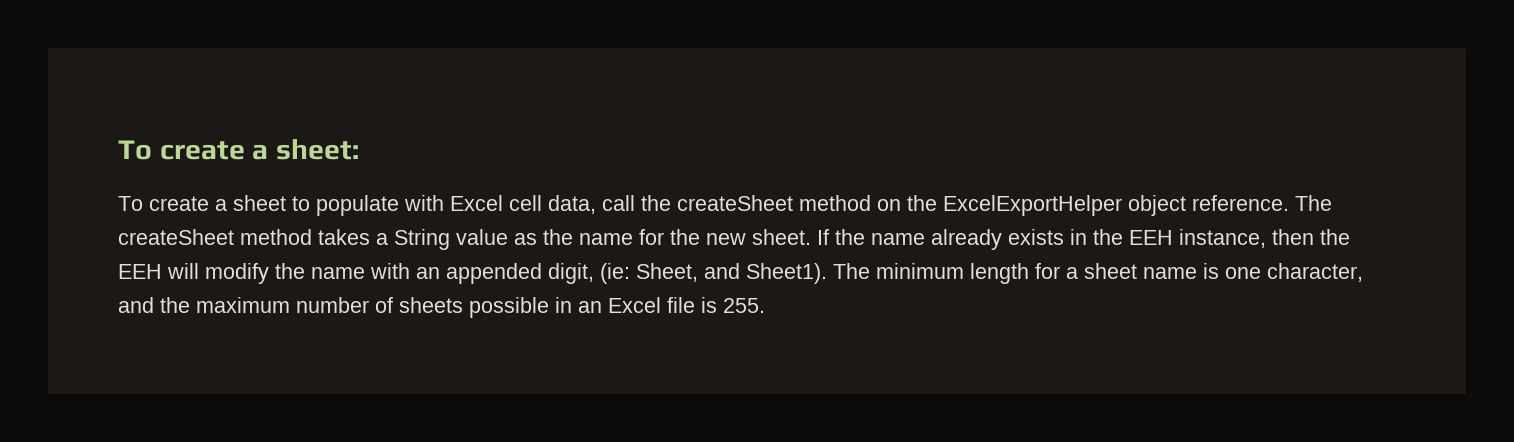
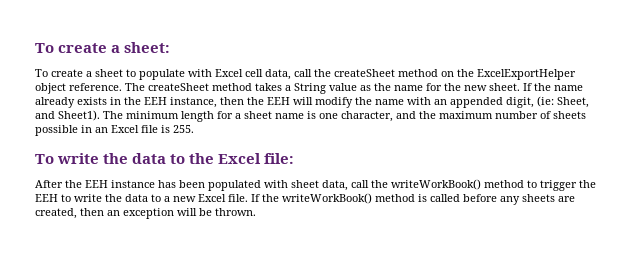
(765, 305) none -> [35,153,295,164] [35,179,596,191] [35,193,575,205] [35,208,256,219] // To write the data to the Excel file: // After the EEH instance has been populated with sheet data, call the writeWorkBook() method to trigger the EEH to write the data to a new Excel file. If the writeWorkBook() method is called before any sheets are created, then an exception will be thrown.

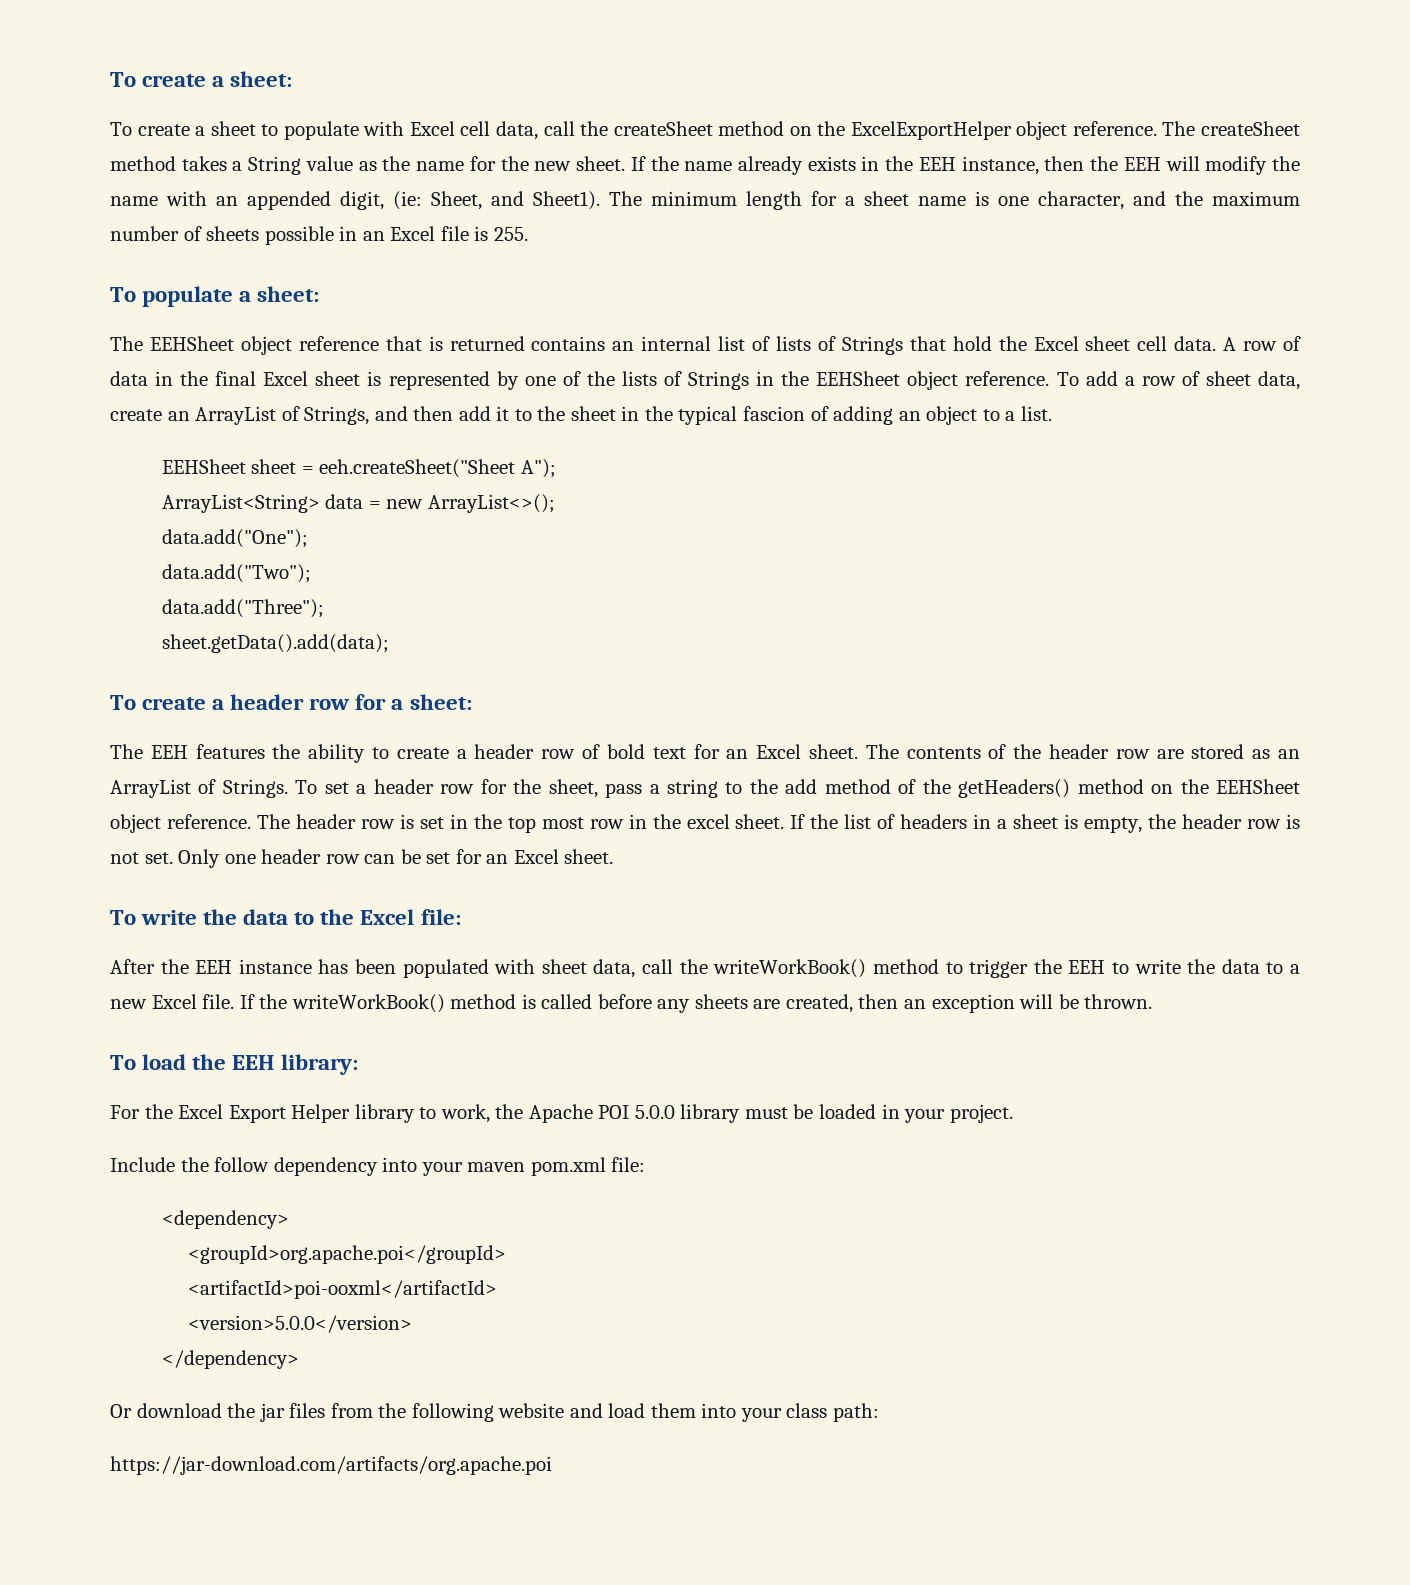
(194, 129) none -> [110,286,320,307] [110,336,1301,355] [110,371,1301,390] [110,406,1052,425] [161,459,557,478] [161,494,556,513] [161,529,308,548] [161,564,311,583] [161,599,324,618] [161,634,389,653] [110,694,472,710] [110,744,1300,763] [110,779,1301,798] [110,814,1300,833] [110,849,614,868] // To populate a sheet: // The EEHSheet object reference that is returned contains an internal list of lists of Strings that hold the Excel sheet cell data. A row of data in the final Excel sheet is represented by one of the lists of Strings in the EEHSheet object reference. To add a row of sheet data, create an ArrayList of Strings, and then add it to the sheet in the typical fascion of adding an object to a list. // EEHSheet sheet = eeh.createSheet("Sheet A"); // ArrayList<String> data = new ArrayList<>(); // data.add("One"); // data.add("Two"); // data.add("Three"); // sheet.getData().add(data); // To create a header row for a sheet: // The EEH features the ability to create a header row of bold text for an Excel sheet. The contents of the header row are stored as an ArrayList of Strings. To set a header row for the sheet, pass a string to the add method of the getHeaders() method on the EEHSheet object reference. The header row is set in the top most row in the excel sheet. If the list of headers in a sheet is empty, the header row is not set. Only one header row can be set for an Excel sheet.
(256, 212) none -> [110,1054,359,1075] [110,1104,1013,1123] [110,1157,646,1176] [161,1210,289,1229] [187,1245,506,1264] [187,1280,497,1299] [187,1315,412,1333] [161,1350,299,1369] [110,1403,880,1422] [110,1456,552,1475] // To load the EEH library: // For the Excel Export Helper library to work, the Apache POI 5.0.0 library must be loaded in your project. // Include the follow dependency into your maven pom.xml file: // <dependency> // <groupId>org.apache.poi</groupId> // <artifactId>poi-ooxml</artifactId> // <version>5.0.0</version> // </dependency> // Or download the jar files from the following website and load them into your class path: // https://jar-download.com/artifacts/org.apache.poi

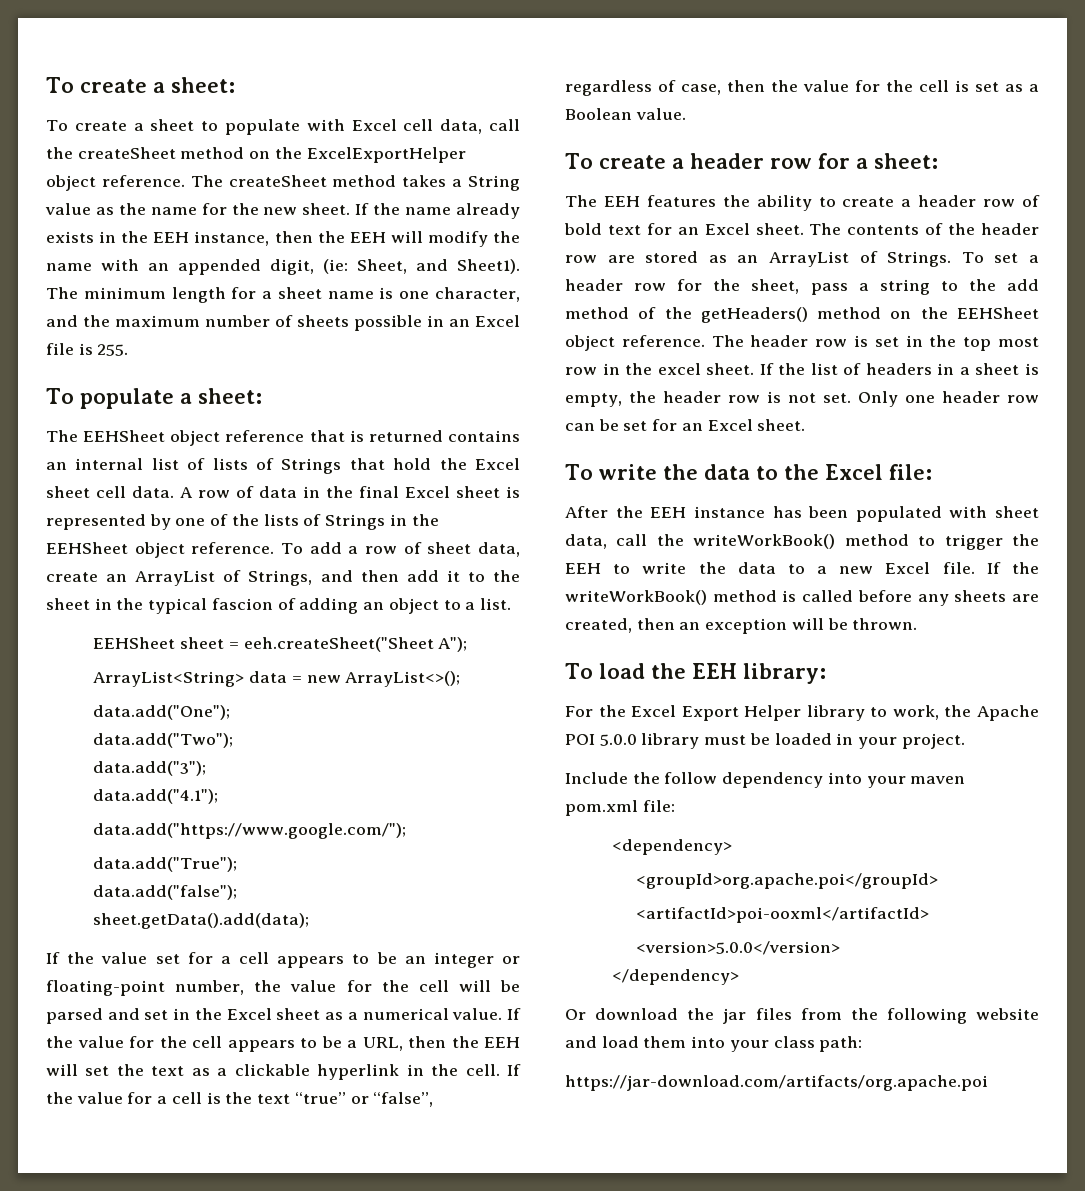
[161,599,324,618] [161,634,389,653] data.add("Three"); // sheet.getData().add(data); -> [93,761,207,776] [93,789,219,804] [93,823,407,839] [93,857,238,872] [93,885,238,900] [93,913,310,929] [46,952,520,968] [46,980,520,996] [46,1008,521,1024] [46,1036,520,1052] [46,1064,521,1080] [46,1092,434,1107] [565,80,1039,96] [565,108,686,120] data.add("3"); // data.add("4.1"); // data.add("https://www.google.com/"); // data.add("True"); // data.add("false"); // sheet.getData().add(data); // If the value set for a cell appears to be an integer or floating-point number, the value for the cell will be parsed and set in the Excel sheet as a numerical value. If the value for the cell appears to be a URL, then the EEH will set the text as a clickable hyperlink in the cell. If the value for a cell is the text “true” or “false”, regardless of case, then the value for the cell is set as a Boolean value.

